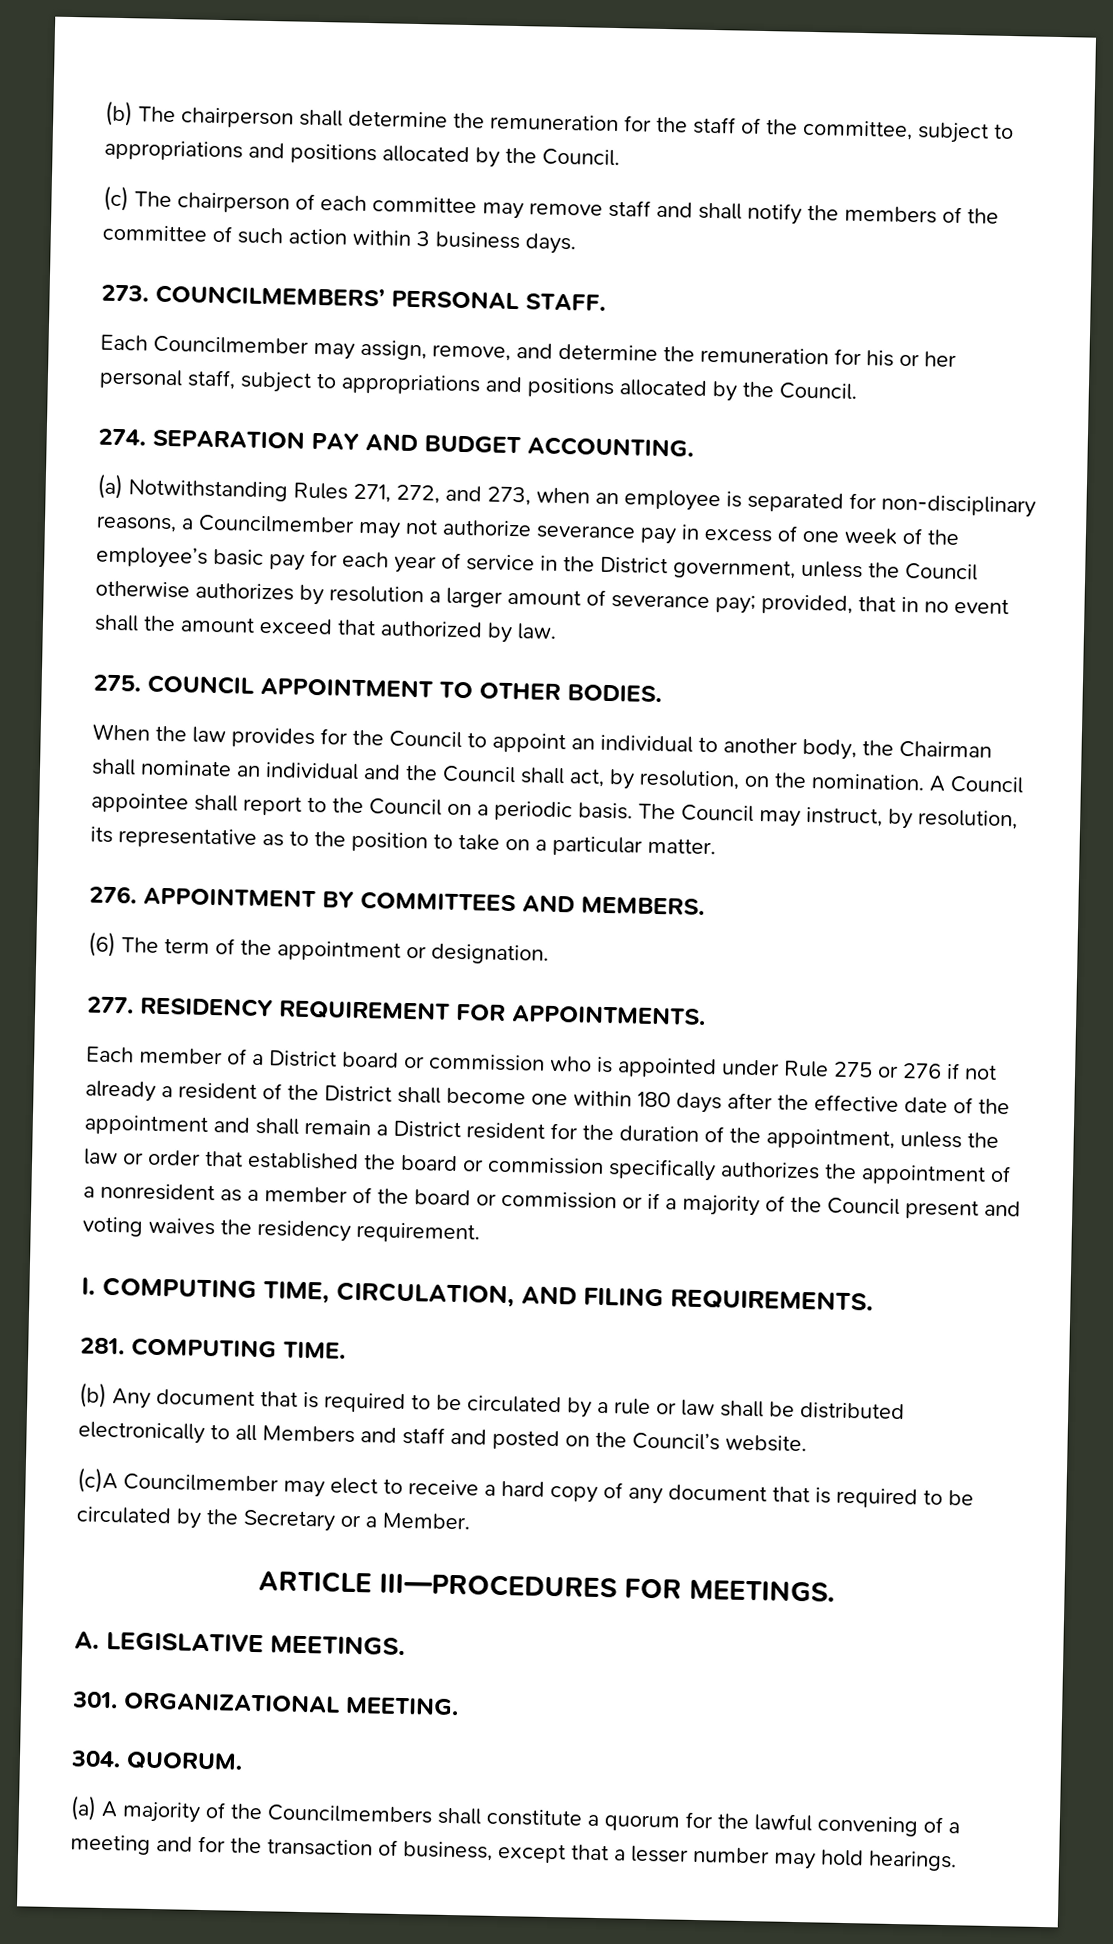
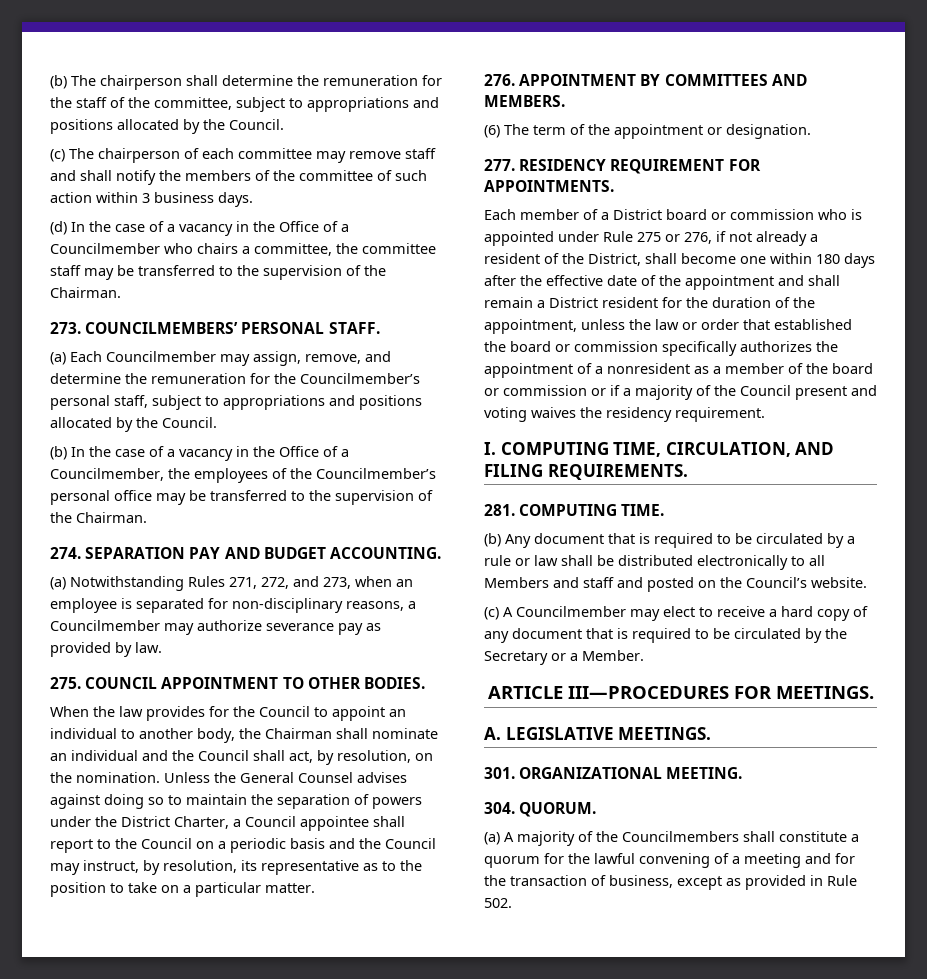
(576, 244) none -> [50,221,349,236] [50,243,436,256] [50,265,386,280] [50,287,121,298] // (d) In the case of a vacancy in the Office of a Councilmember who chairs a committee, the committee staff may be transferred to the supervision of the Chairman.
(606, 302) none -> [50,352,66,365] (a)
[866,350,957,367] his or her -> [274,373,420,384] the Councilmember’s
(857, 391) none -> [50,446,349,461] [50,468,436,483] [50,490,433,505] [50,512,147,523] // (b) In the case of a vacancy in the Office of a Councilmember, the employees of the Councilmember’s personal office may be transferred to the supervision of the Chairman.
[405,518,438,535] not -> (194, 629) none
[681,524,960,546] [96,545,978,581] [95,580,1009,615] [94,614,483,638] in excess of one week of the employee’s basic pay for each year of service in the District government, unless the Council otherwise authorizes by resolution a larger amount of severance pay; provided, that in no event shall the amount exceed that authorized -> [366,623,381,631] [50,642,111,657] as provided
[929,775,946,792] A -> [164,772,407,783] [50,794,422,809] [50,816,241,829] Unless the General Counsel advises against doing so to maintain the separation of powers under the District Charter, a
[578,802,676,820] basis. The -> [290,838,381,849] basis and the
[902,1063,942,1079] 276 -> [684,232,712,244] 276,
[324,1085,392,1103] District -> [588,253,641,266] District,
[77,1467,118,1494] (c)A -> [484,607,513,620] (c) A
[571,1844,957,1872] that a lesser number may hold hearings. -> [726,875,857,890] [484,898,512,908] as provided in Rule 502.

